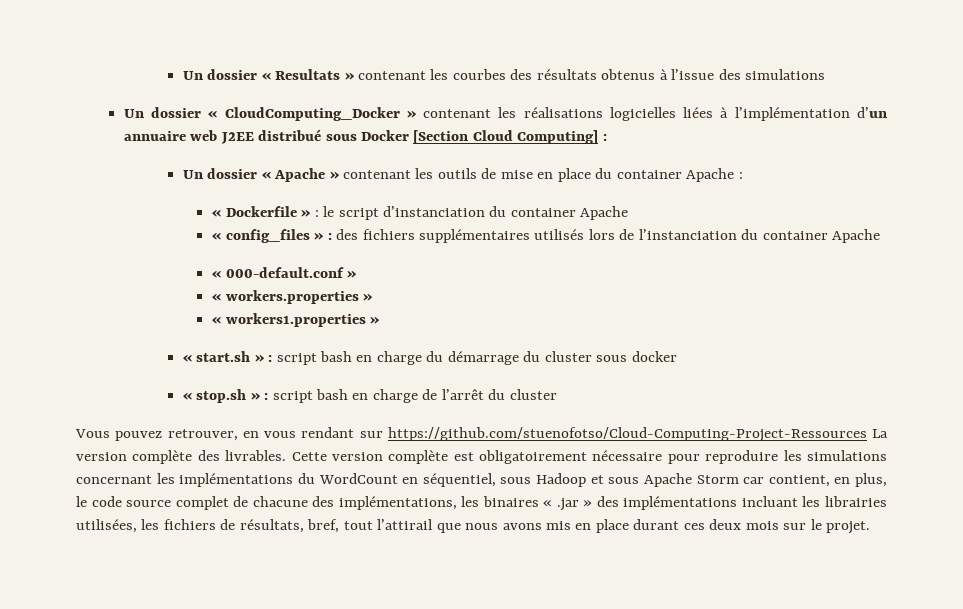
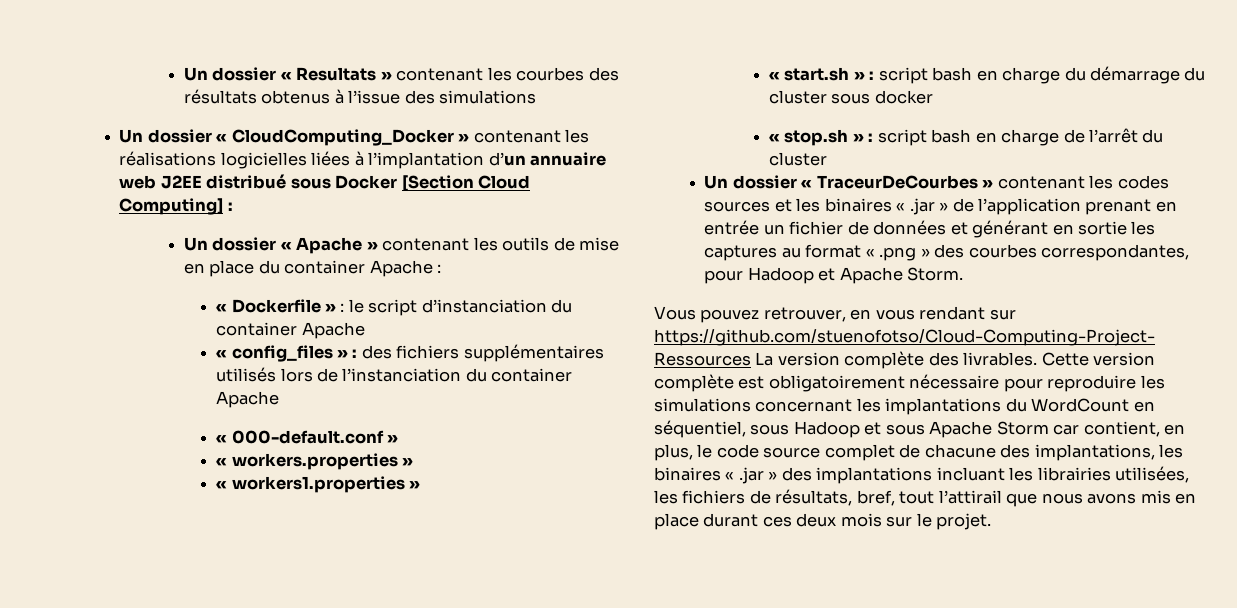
[734,107,850,121] l’implémentation -> [368,152,485,169] l’implantation
(557, 394) none -> [704,175,1169,189] [704,198,1177,215] [704,220,1156,238] [704,244,1190,261] [704,267,964,284] // Un dossier « TraceurDeCourbes » contenant les codes sources et les binaires « .jar » de l’application prenant en entrée un fichier de données et générant en sortie les captures au format « .png » des courbes correspondantes, pour Hadoop et Apache Storm.
[179,473,294,487] implémentations -> [885,398,1002,415] implantations
[338,496,457,510] implémentations, -> [1034,444,1155,461] implantations,
[623,496,738,510] implémentations -> [816,467,933,484] implantations

